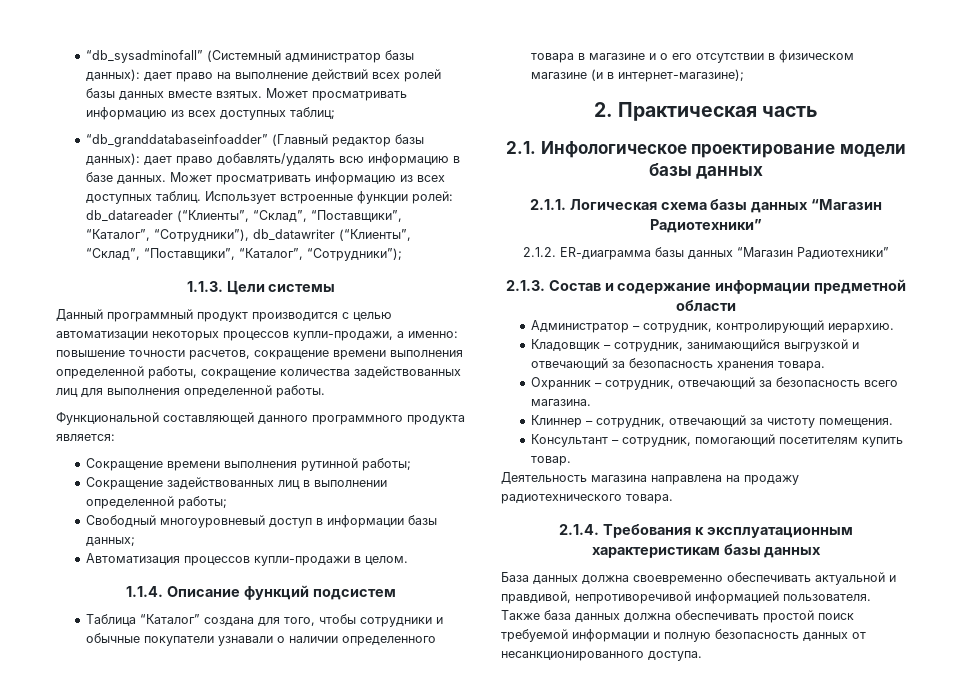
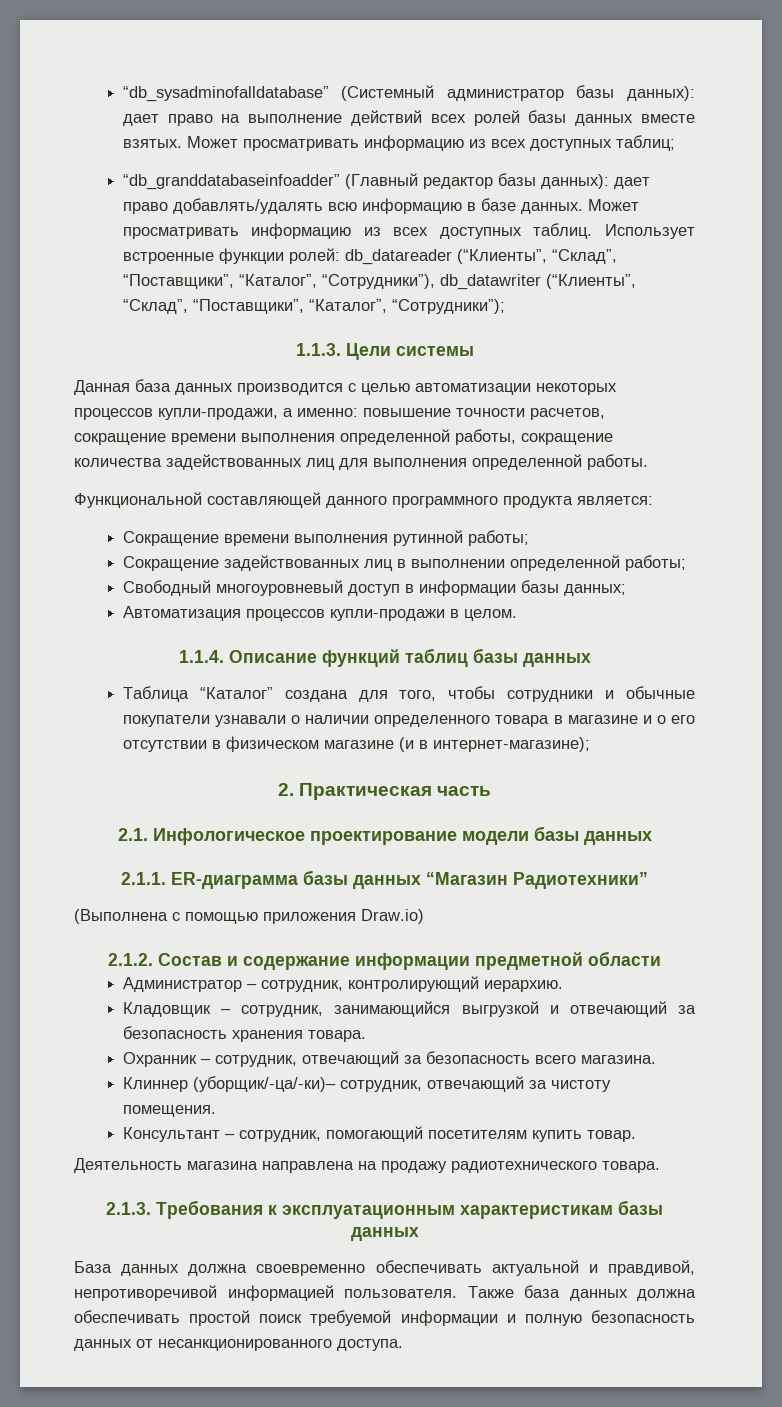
[85,50,203,63] “db_sysadminofall” -> [122,86,329,102] “db_sysadminofalldatabase”
[56,309,248,322] Данный программный продукт -> [74,379,233,395] Данная база данных
[312,589,396,600] подсистем -> [404,648,591,667] таблиц базы данных
[569,199,883,213] [650,219,762,233] [523,247,889,260] [505,280,545,291] Логическая схема базы данных “Магазин Радиотехники” // 2.1.2. ER-диаграмма базы данных “Магазин Радиотехники” // 2.1.3. -> [171,870,648,889] [74,909,424,924] [108,953,153,966] ER-диаграмма базы данных “Магазин Радиотехники” // (Выполнена с помощью приложения Draw.io) // 2.1.2.
[585,421,593,425] – -> [192,1076,336,1092] (уборщик/-ца/-ки)–
[559,524,600,535] 2.1.4. -> [106,1202,151,1215] 2.1.3.

